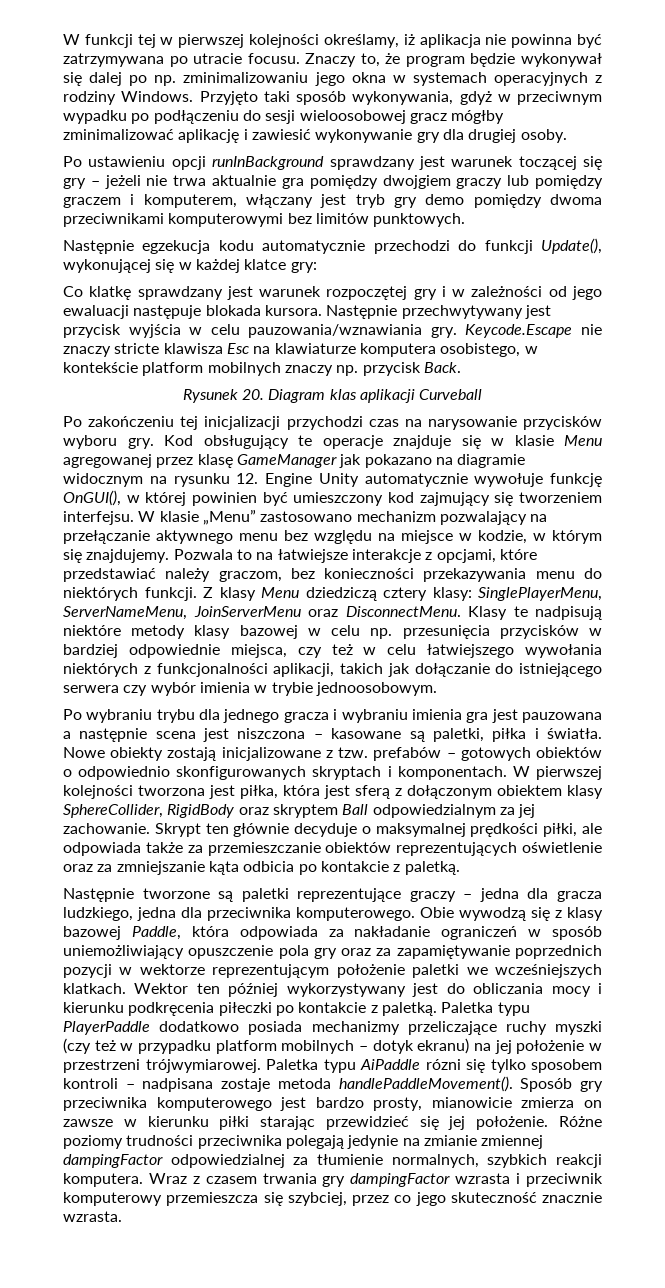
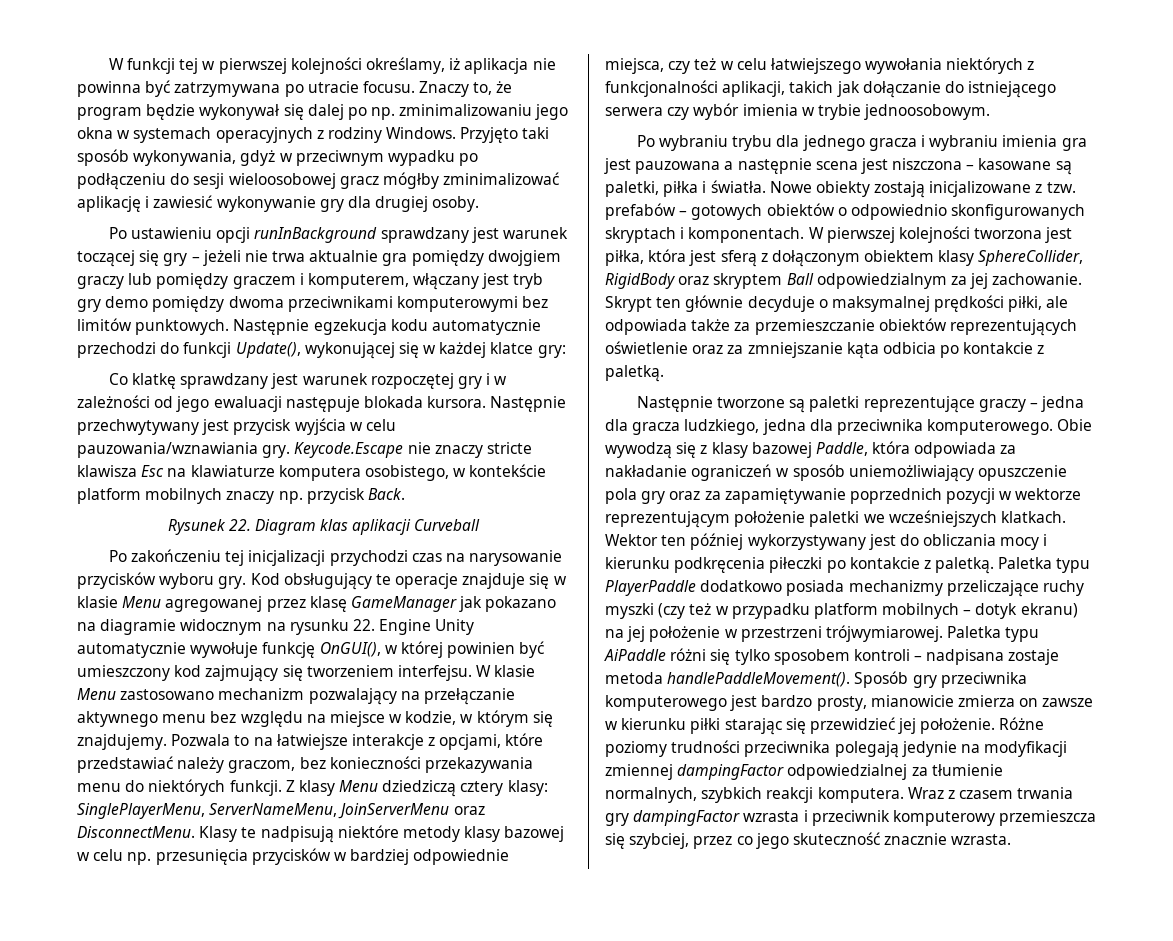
(466, 220) // -> (230, 327) none
[242,389,265,400] 20. -> [228,519,251,531] 22.
[236,473,259,484] 12. -> [352,619,375,631] 22.
[202,509,256,525] „Menu” -> [77,688,116,700] Menu
[425,1059,461,1070] rózni -> [670,648,707,661] różni
[325,1116,439,1130] przewidzieć się -> [785,717,895,734] się przewidzieć
[423,1135,477,1146] zmianie -> [984,741,1068,757] modyfikacji

